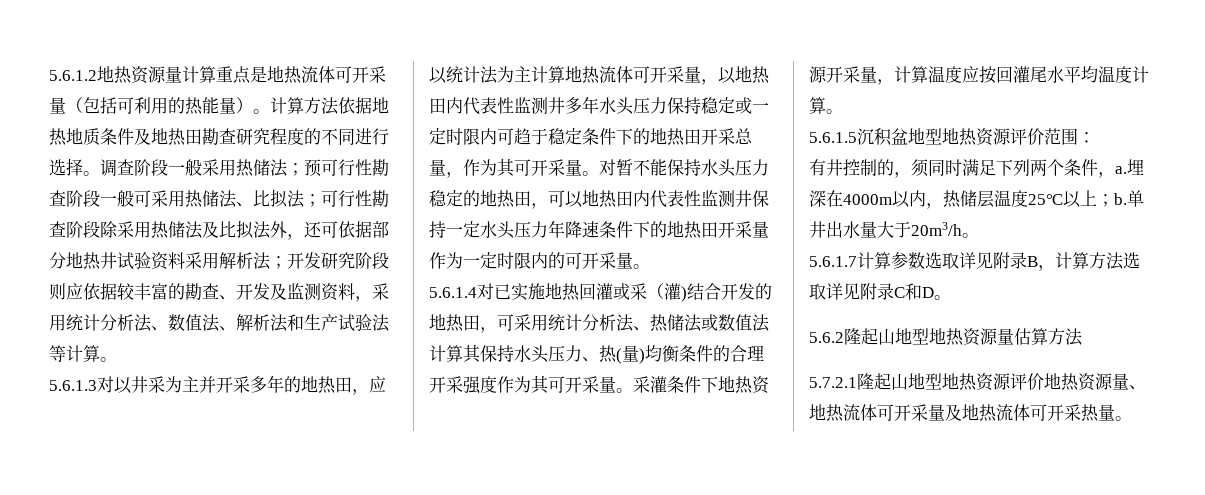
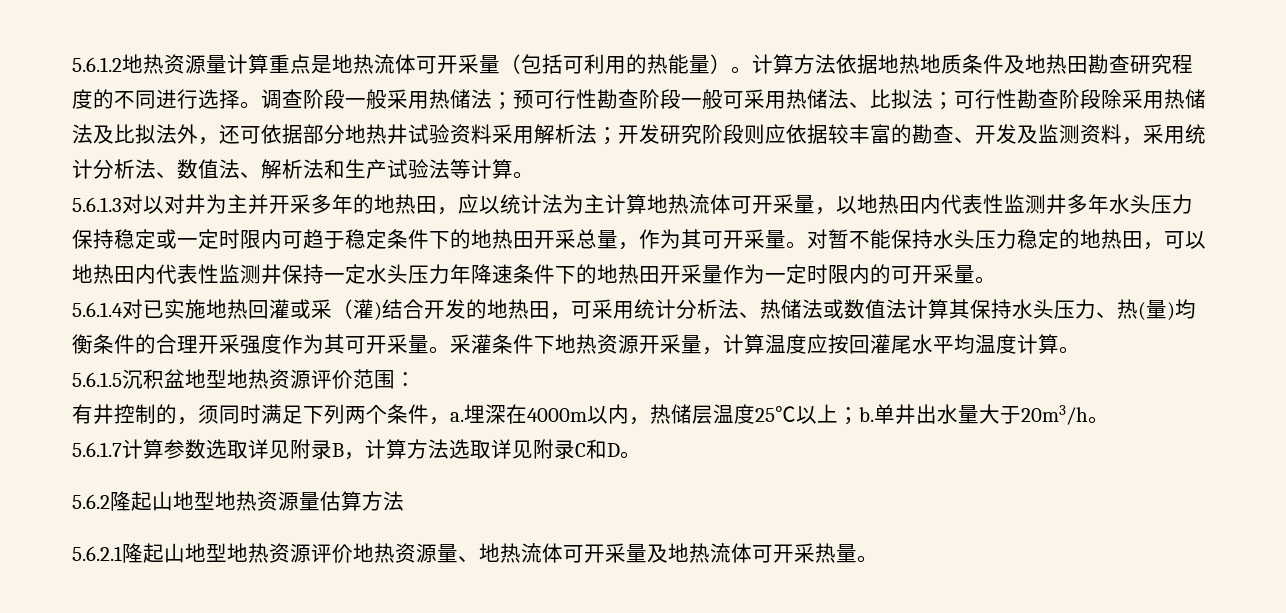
[131,376,165,393] 井采 -> [164,194,206,214] 对井
[809,377,857,388] 5.7.2.1 -> [72,546,122,561] 5.6.2.1

